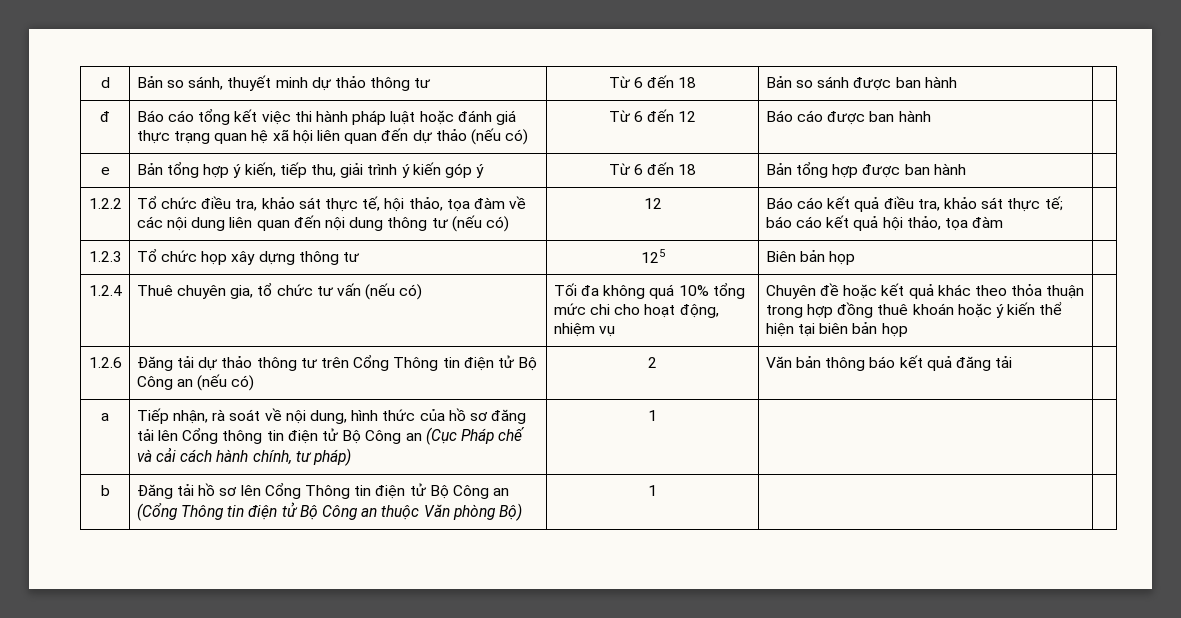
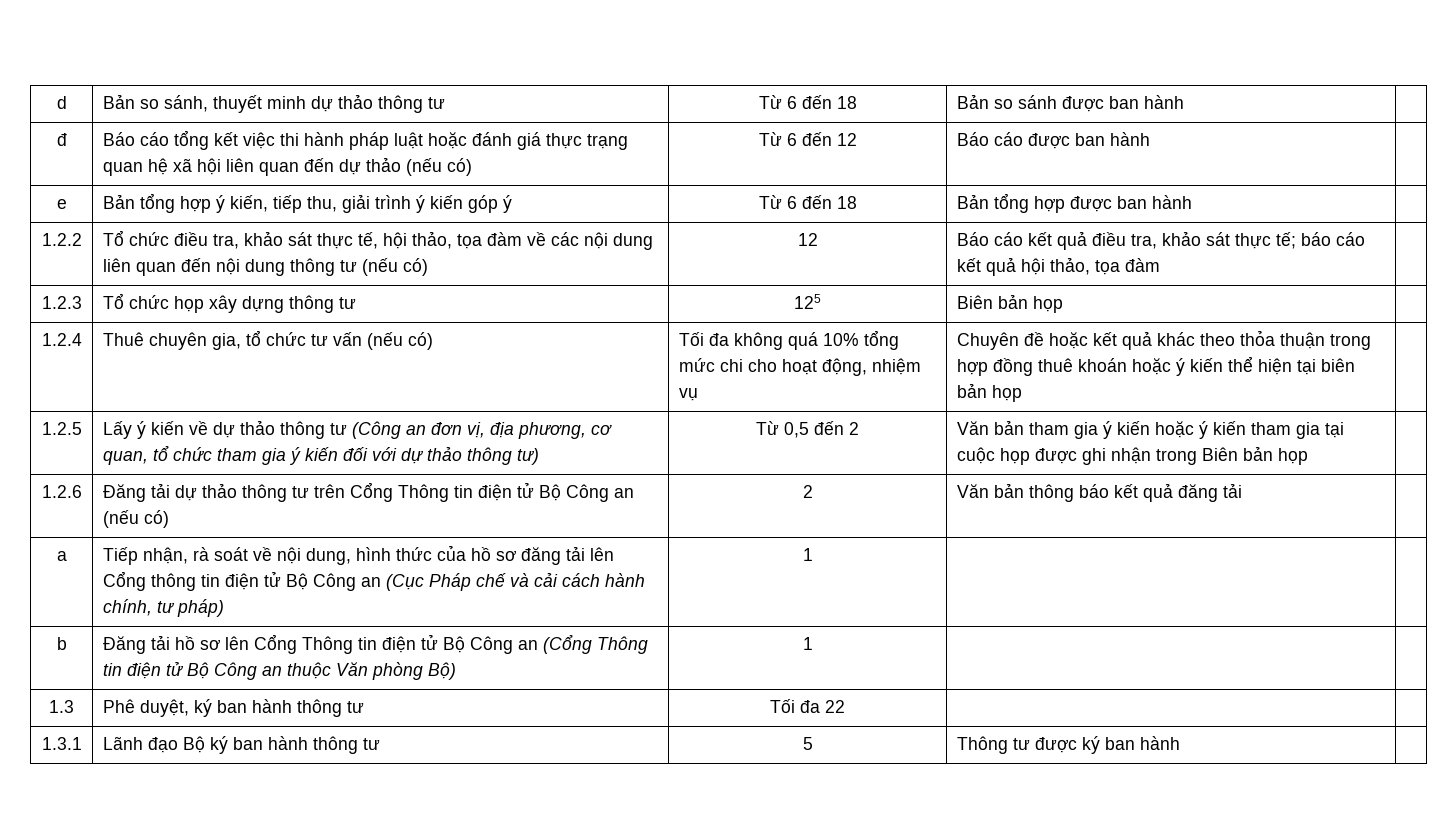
(908, 330) none -> [41,422,82,435] [102,420,612,439] [102,446,539,465] [756,421,859,438] [956,420,1344,439] [956,446,1308,465] // 1.2.5 | Lấy ý kiến về dự thảo thông tư (Công an đơn vị, địa phương, cơ quan, tổ chức tham gia ý kiến đối với dự thảo thông tư) | Từ 0,5 đến 2 | Văn bản tham gia ý kiến hoặc ý kiến tham gia tại cuộc họp được ghi nhận trong Biên bản họp |
(657, 490) none -> [49,700,74,713] [102,699,364,717] [770,699,845,713] [41,737,82,750] [102,736,380,754] [802,737,813,750] [956,736,1180,754] // 1.3 | Phê duyệt, ký ban hành thông tư | Tối đa 22 | | // 1.3.1 | Lãnh đạo Bộ ký ban hành thông tư | 5 | Thông tư được ký ban hành |

